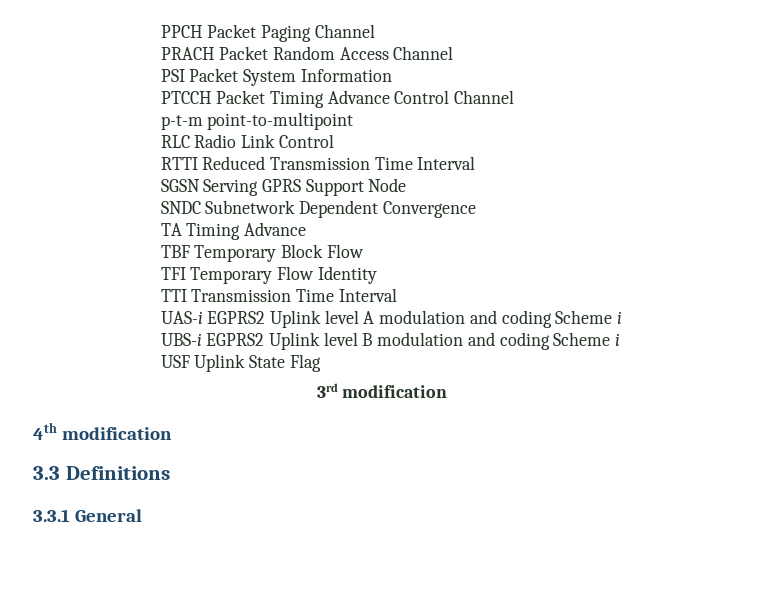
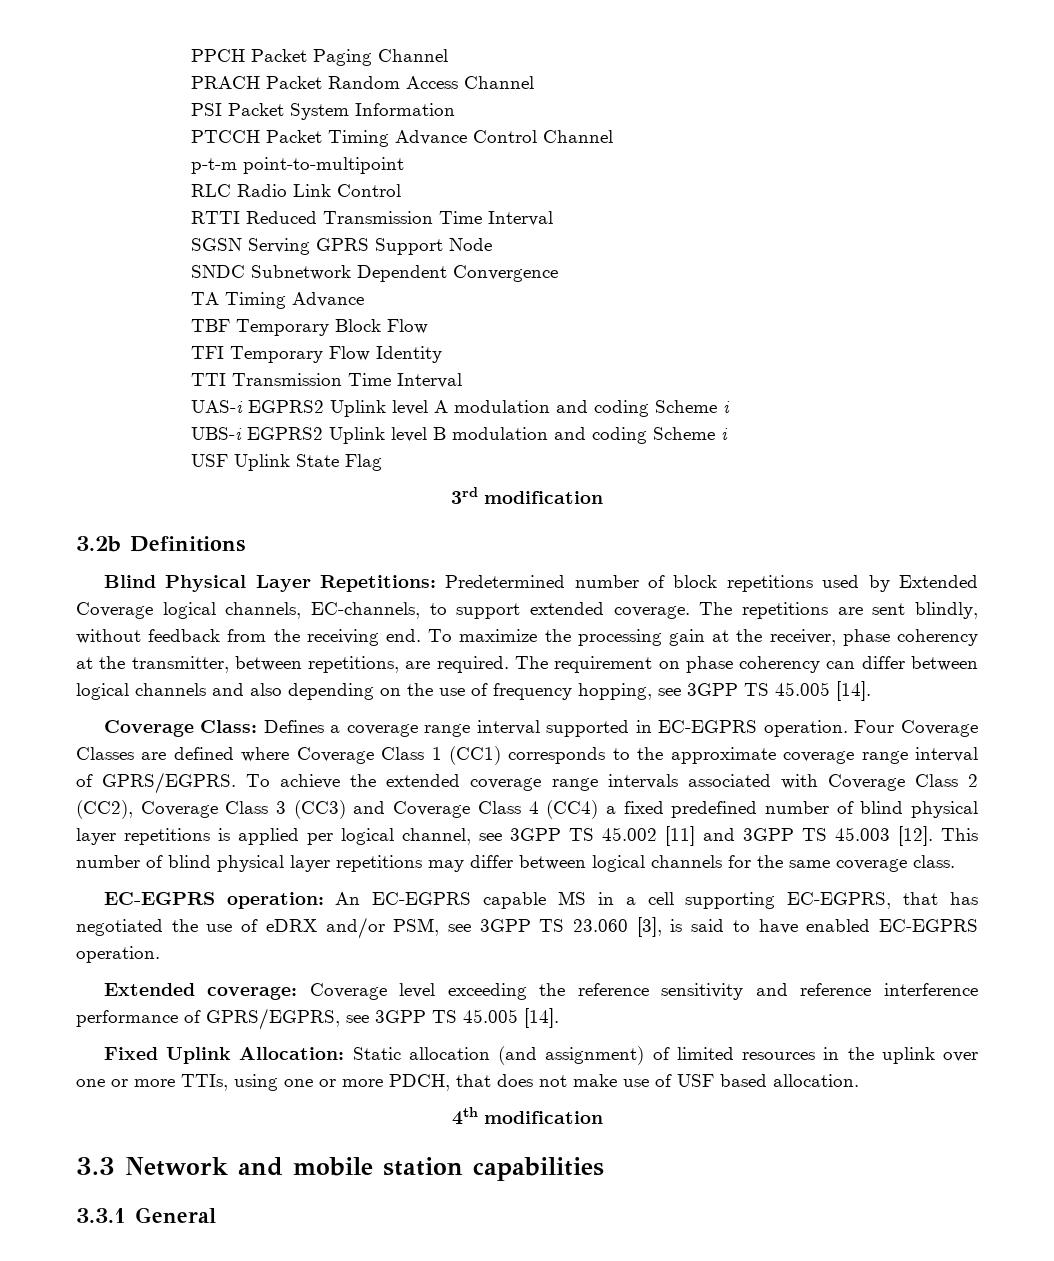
[33,422,173,440] [33,466,170,480] 4th modification // 3.3 Definitions -> [76,536,245,552] [103,575,978,592] [76,602,978,619] [76,629,979,646] [76,656,979,673] [76,681,871,701] [103,720,978,737] [76,746,979,765] [76,772,979,794] [76,800,978,819] [76,826,978,846] [76,855,955,872] [103,891,979,909] [76,917,979,939] [76,946,160,963] [103,983,978,1000] [76,1008,559,1030] [103,1046,978,1065] [76,1074,859,1091] [451,1107,603,1125] [76,1157,604,1181] 3.2b Definitions // Blind Physical Layer Repetitions: Predetermined number of block repetitions used by Extended Coverage logical channels, EC-channels, to support extended coverage. The repetitions are sent blindly, without feedback from the receiving end. To maximize the processing gain at the receiver, phase coherency at the transmitter, between repetitions, are required. The requirement on phase coherency can differ between logical channels and also depending on the use of frequency hopping, see 3GPP TS 45.005 [14]. // Coverage Class: Defines a coverage range interval supported in EC-EGPRS operation. Four Coverage Classes are defined where Coverage Class 1 (CC1) corresponds to the approximate coverage range interval of GPRS/EGPRS. To achieve the extended coverage range intervals associated with Coverage Class 2 (CC2), Coverage Class 3 (CC3) and Coverage Class 4 (CC4) a fixed predefined number of blind physical layer repetitions is applied per logical channel, see 3GPP TS 45.002 [11] and 3GPP TS 45.003 [12]. This number of blind physical layer repetitions may differ between logical channels for the same coverage class. // EC-EGPRS operation: An EC-EGPRS capable MS in a cell supporting EC-EGPRS, that has negotiated the use of eDRX and/or PSM, see 3GPP TS 23.060 [3], is said to have enabled EC-EGPRS operation. // Extended coverage: Coverage level exceeding the reference sensitivity and reference interference performance of GPRS/EGPRS, see 3GPP TS 45.005 [14]. // Fixed Uplink Allocation: Static allocation (and assignment) of limited resources in the uplink over one or more TTIs, using one or more PDCH, that does not make use of USF based allocation. // 4th modification // 3.3 Network and mobile station capabilities

